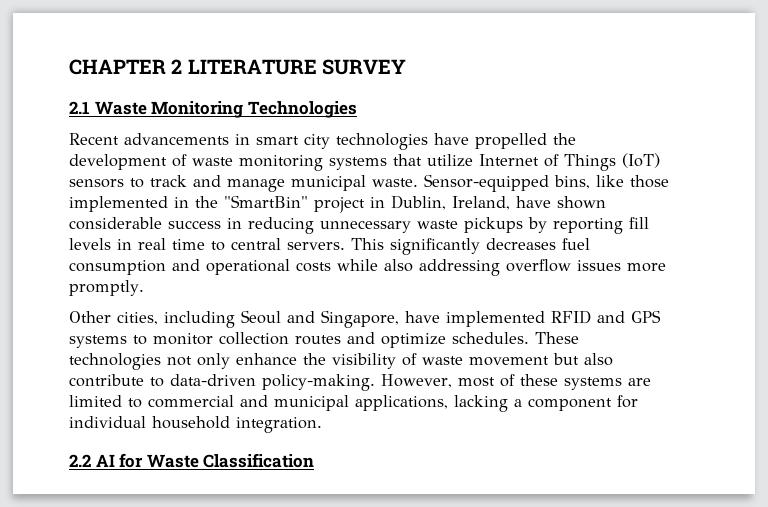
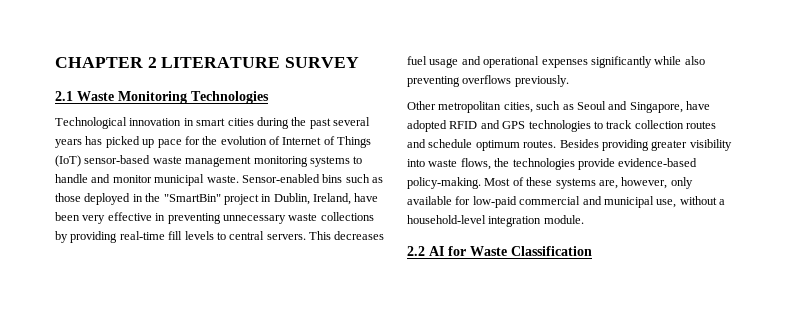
[69,133,576,150] [69,153,660,171] [69,174,669,192] [69,196,168,212] Recent advancements in smart city technologies have propelled the development of waste monitoring systems that utilize Internet of Things (IoT) sensors to track and manage municipal waste. Sensor-equipped bins, like those implemented -> [55,117,370,129] [55,136,372,148] [55,155,363,167] [55,174,383,186] [55,193,131,205] Technological innovation in smart cities during the past several years has picked up pace for the evolution of Internet of Things (IoT) sensor-based waste management monitoring systems to handle and monitor municipal waste. Sensor-enabled bins such as those deployed
[557,196,606,209] [69,217,649,234] [69,238,205,250] shown considerable success in reducing unnecessary waste pickups by reporting fill levels in real time -> [55,212,374,224] [55,231,214,243] been very effective in preventing unnecessary waste collections by providing real-time fill levels
[390,238,480,255] significantly -> (331, 235) none
[69,260,166,275] consumption -> [429,58,459,68] usage
[296,259,666,276] [69,280,144,296] [69,311,235,328] costs while also addressing overflow issues more promptly. // Other cities, including -> [541,56,705,68] [407,75,569,87] [407,101,574,113] expenses significantly while also preventing overflows previously. // Other metropolitan cities, such as
[446,311,545,327] implemented -> [407,120,447,132] adopted
[69,332,579,348] [69,353,613,370] [69,374,651,391] [69,395,638,412] [69,416,322,433] systems to monitor collection routes and optimize schedules. These technologies not only enhance the visibility of waste movement but also contribute to data-driven policy-making. However, most of these systems are limited to commercial and municipal applications, lacking a component for individual household integration. -> [528,120,716,132] [407,139,732,151] [407,158,698,170] [407,177,693,189] [407,196,725,208] [407,215,584,227] technologies to track collection routes and schedule optimum routes. Besides providing greater visibility into waste flows, the technologies provide evidence-based policy-making. Most of these systems are, however, only available for low-paid commercial and municipal use, without a household-level integration module.

